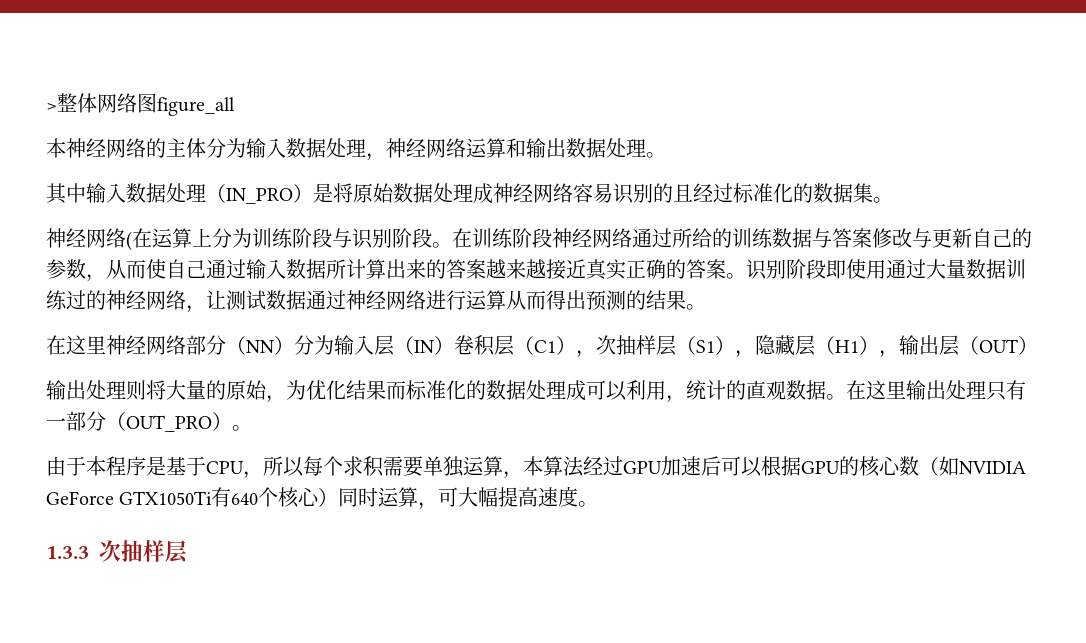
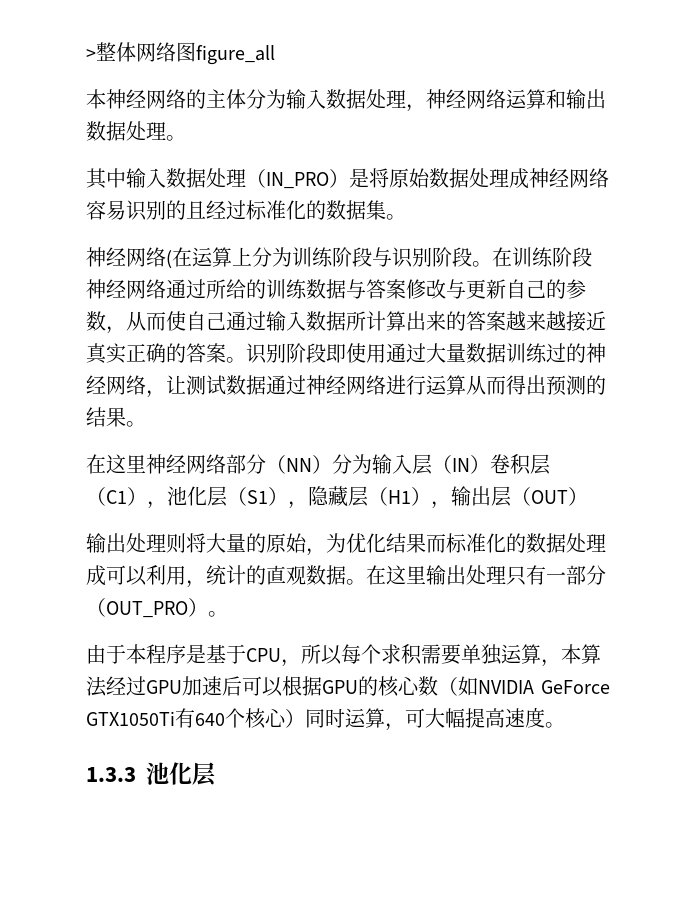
[596,335,656,355] 次抽样 -> [167,486,207,506] 池化
[99,540,165,562] 次抽样 -> [146,762,192,785] 池化

